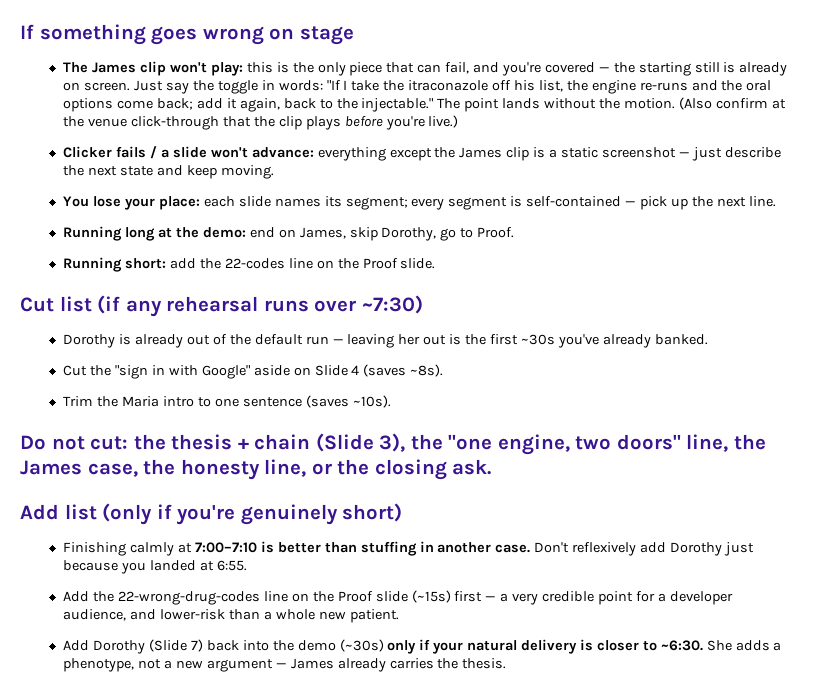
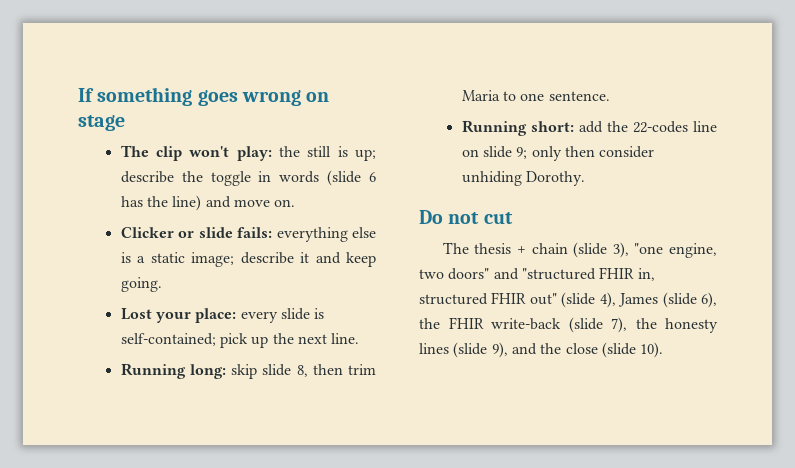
[92,62,137,73] James -> (149, 151) none
[246,62,788,76] [63,80,772,94] [63,97,786,112] [63,115,459,130] [63,146,781,161] [63,165,274,179] [63,196,637,210] this is the only piece that can fail, and you're covered — the starting still is already on screen. Just say the toggle in words: "If I take the itraconazole off his list, the engine re-runs and the oral options come back; add it again, back to the injectable." The point lands without the motion. (Also confirm at the venue click-through that the clip plays before you're live.) // Clicker fails / a slide won't advance: everything except the James clip is a static screenshot — just describe the next state and keep moving. // You lose your place: each slide names its segment; every segment is self-contained — -> [279,146,376,161] [120,170,376,186] [120,195,296,211] [120,227,377,242] [120,252,376,267] [120,277,162,292] [120,308,325,323] [120,333,216,346] the still is up; describe the toggle in words (slide 6 has the line) and move on. // Clicker or slide fails: everything else is a static image; describe it and keep going. // Lost your place: every slide is self-contained;
[125,227,515,241] long at the demo: end on James, skip Dorothy, go to Proof. -> [190,364,376,379] [461,90,610,101] long: skip slide 8, then trim Maria to one sentence.
[337,258,436,269] [20,295,423,317] [63,334,708,348] [63,364,444,379] [63,395,391,408] the Proof slide. // Cut list (if any rehearsal runs over ~7:30) // Dorothy is already out of the default run — leaving her out is the first ~30s you've already banked. // Cut the "sign in with Google" aside on Slide 4 (saves ~8s). // Trim the Maria intro to one sentence (saves ~10s). -> [483,146,655,161] [461,171,586,186] slide 9; only then consider unhiding Dorothy.
[90,434,166,450] cut: the -> [483,212,513,224] [442,242,469,254] cut // The
[315,433,443,452] (Slide 3), the -> [573,242,629,258] (slide 3),
[686,434,767,452] [20,459,492,480] [20,503,403,525] [63,541,754,556] [63,560,247,574] [63,590,733,605] [63,609,399,623] [63,639,782,654] [63,658,507,672] line, the James case, the honesty line, or the closing ask. // Add list (only if you're genuinely short) // Finishing calmly at 7:00–7:10 is better than stuffing in another case. Don't reflexively add Dorothy just because you landed at 6:55. // Add the 22-wrong-drug-codes line on the Proof slide (~15s) first — a very credible point for a developer audience, and lower-risk than a whole new patient. // Add Dorothy (Slide 7) back into the demo (~30s) only if your natural delivery is closer to ~6:30. She adds a phenotype, not a new argument — James already carries the thesis. -> [493,267,655,281] [419,292,717,308] [419,317,718,333] [419,342,664,358] and "structured FHIR in, structured FHIR out" (slide 4), James (slide 6), the FHIR write-back (slide 7), the honesty lines (slide 9), and the close (slide 10).

